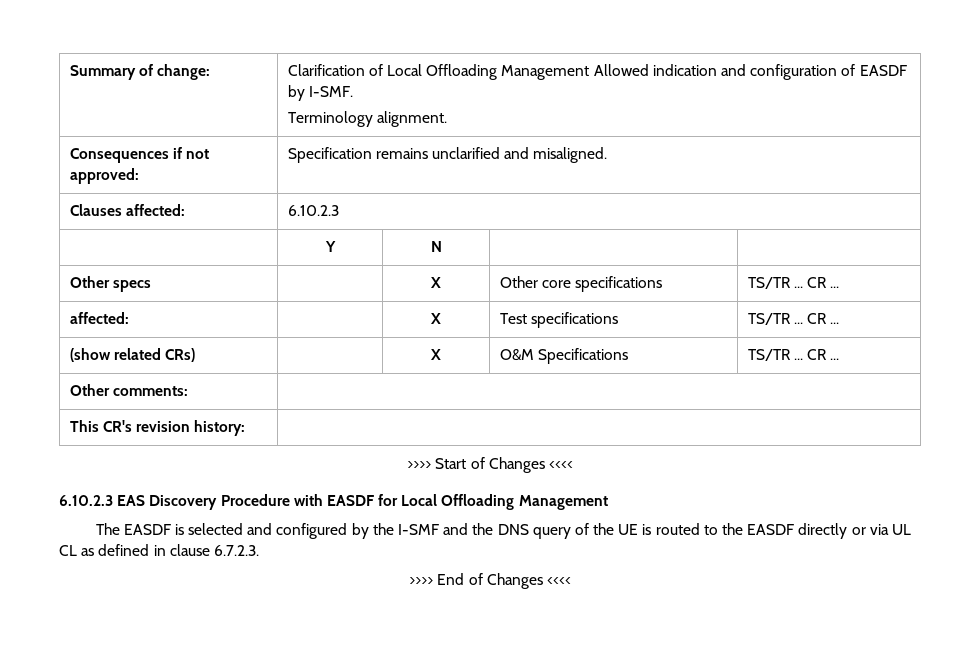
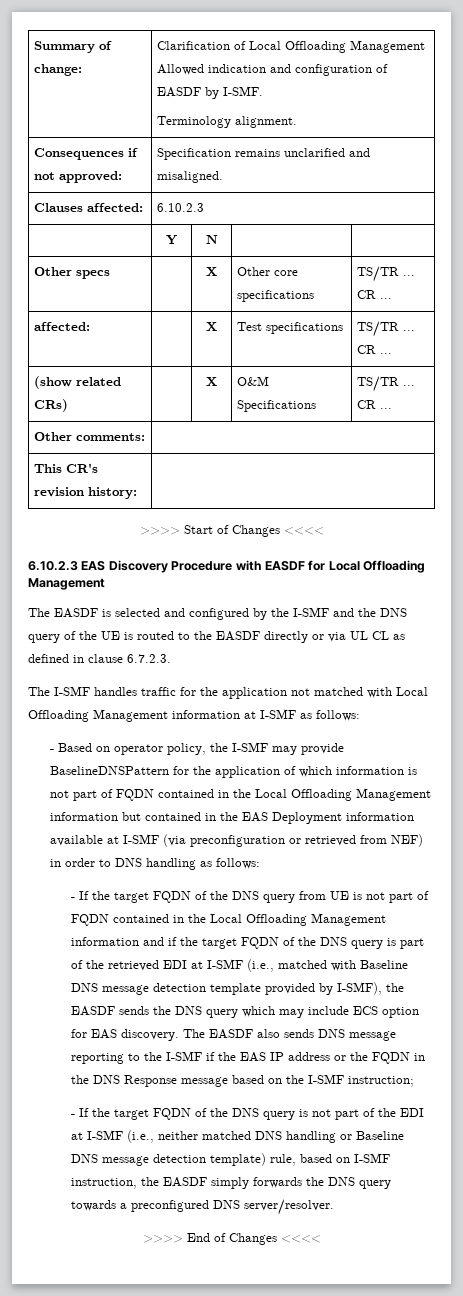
(259, 550) none -> [28,686,428,699] [28,709,360,722] [49,742,344,755] [49,766,417,778] [49,788,431,801] [49,812,414,824] [49,834,423,847] [49,858,260,870] [71,891,430,903] [71,913,387,926] [71,937,425,949] [71,959,409,972] [71,982,405,995] [71,1006,420,1018] [71,1029,397,1041] [71,1051,426,1064] [71,1074,415,1087] [71,1108,425,1120] [71,1130,405,1143] [71,1153,391,1166] [71,1177,392,1189] [71,1199,335,1215] // The I-SMF handles traffic for the application not matched with Local Offloading Management information at I-SMF as follows: // - Based on operator policy, the I-SMF may provide BaselineDNSPattern for the application of which information is not part of FQDN contained in the Local Offloading Management information but contained in the EAS Deployment information available at I-SMF (via preconfiguration or retrieved from NEF) in order to DNS handling as follows: // - If the target FQDN of the DNS query from UE is not part of FQDN contained in the Local Offloading Management information and if the target FQDN of the DNS query is part of the retrieved EDI at I-SMF (i.e., matched with Baseline DNS message detection template provided by I-SMF), the EASDF sends the DNS query which may include ECS option for EAS discovery. The EASDF also sends DNS message reporting to the I-SMF if the EAS IP address or the FQDN in the DNS Response message based on the I-SMF instruction; // - If the target FQDN of the DNS query is not part of the EDI at I-SMF (i.e., neither matched DNS handling or Baseline DNS message detection template) rule, based on I-SMF instruction, the EASDF simply forwards the DNS query towards a preconfigured DNS server/resolver.

